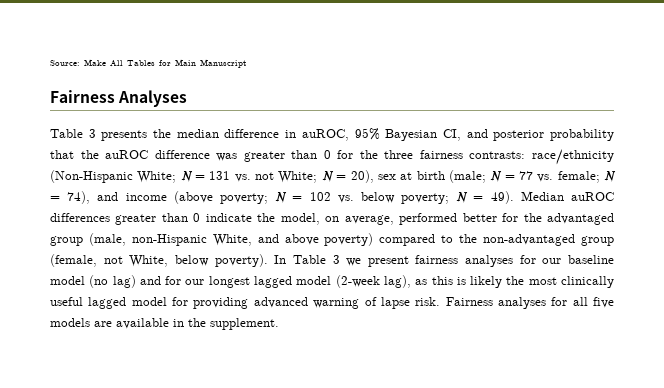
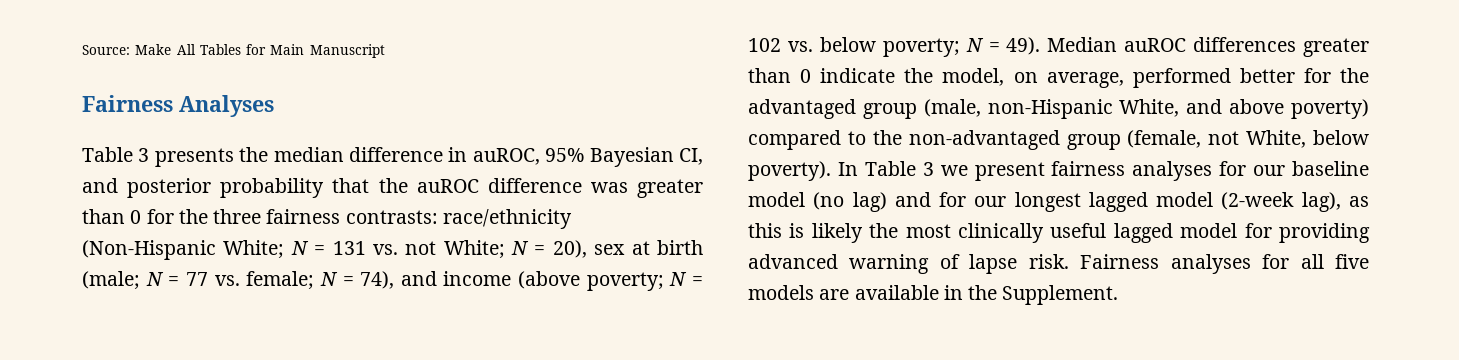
[210,318,279,330] supplement. -> [1002,285,1119,305] Supplement.

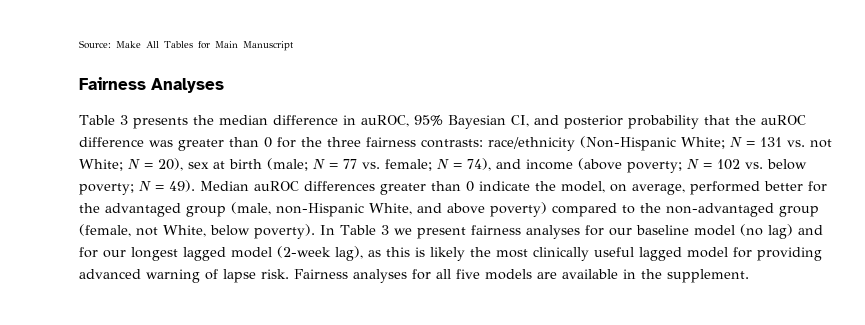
[1002,285,1119,305] Supplement. -> [667,269,749,283] supplement.

